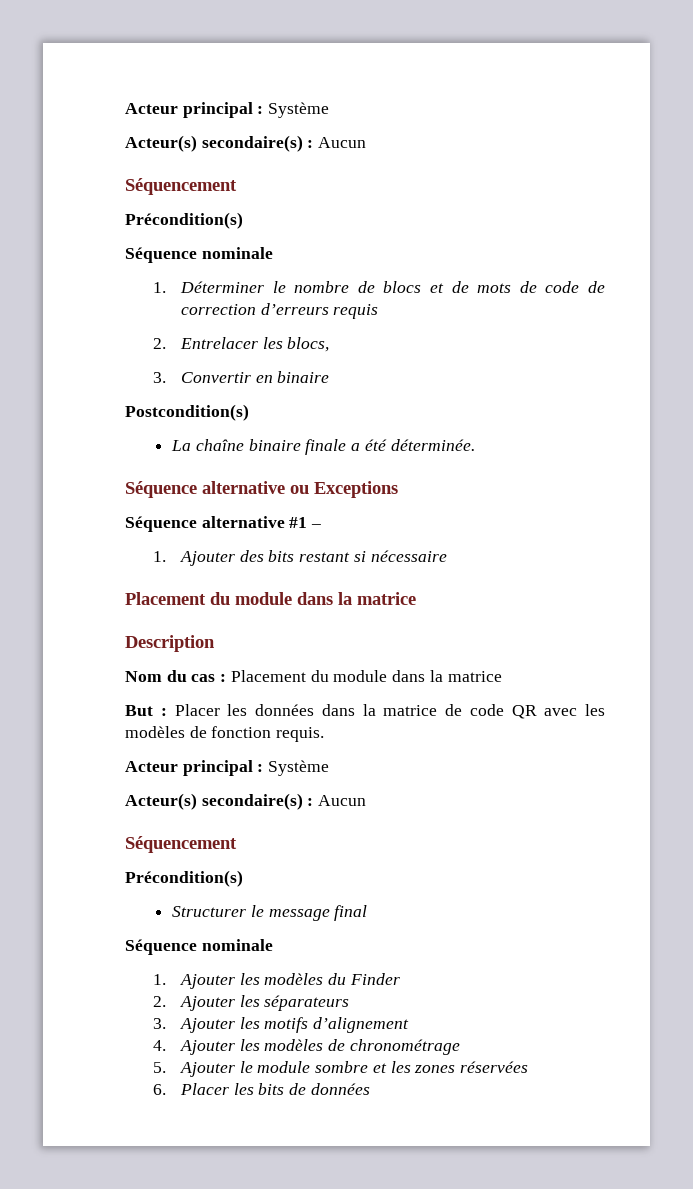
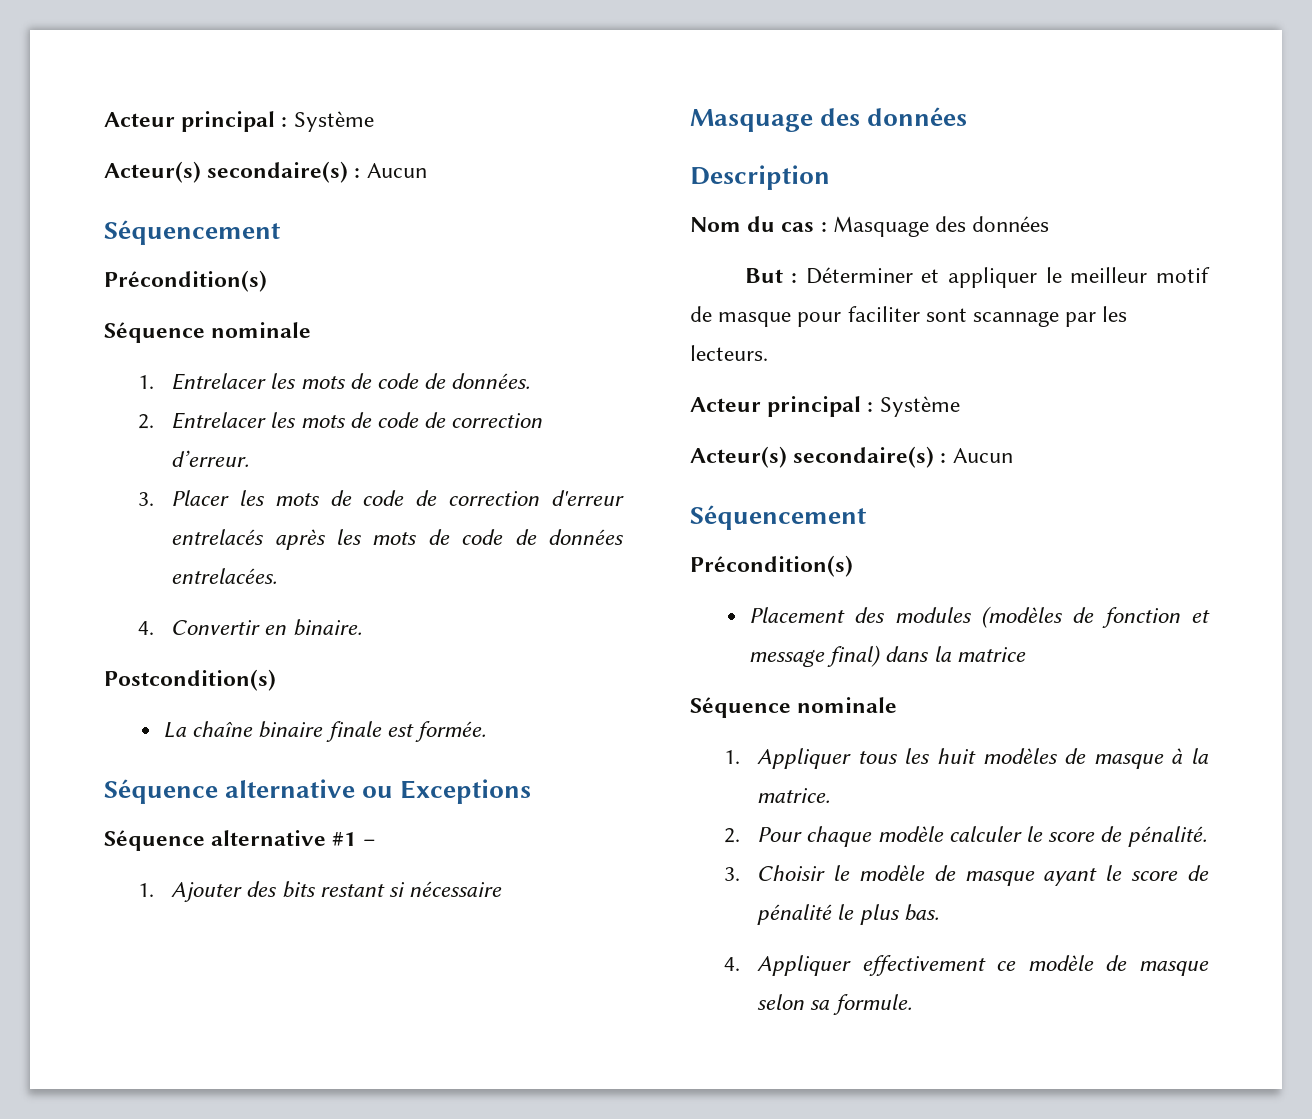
[179,281,605,293] [180,303,379,319] [152,337,330,352] [152,372,166,383] Déterminer le nombre de blocs et de mots de code de correction d’erreurs requis // 2. Entrelacer les blocs, // 3. -> [171,373,531,390] [137,412,543,429] [171,450,250,467] [137,490,624,506] [171,529,624,550] [171,568,278,584] [137,621,154,635] Entrelacer les mots de code de données. // 2. Entrelacer les mots de code de correction d’erreur. // 3. Placer les mots de code de correction d'erreur entrelacés après les mots de code de données entrelacées. // 4.
[277,371,330,383] binaire -> [292,619,362,636] binaire.
[351,439,475,451] a été déterminée. -> [386,721,486,742] est formée.
[125,592,416,605] Placement du module dans la matrice -> [690,107,968,132] Masquage des données
[230,670,502,682] [125,704,605,719] [125,726,325,742] Placement du module dans la matrice // But : Placer les données dans la matrice de code QR avec les modèles de fonction requis. -> [832,216,1050,237] [744,267,1210,288] [690,306,1128,327] [690,345,768,361] Masquage des données // But : Déterminer et appliquer le meilleur motif de masque pour faciliter sont scannage par les lecteurs.
[172,905,368,921] [125,939,273,955] [152,973,400,989] [152,995,350,1011] [152,1017,410,1033] [152,1039,460,1055] [152,1061,528,1077] [152,1083,370,1095] Structurer le message final // Séquence nominale // 1. Ajouter les modèles du Finder // 2. Ajouter les séparateurs // 3. Ajouter les motifs d’alignement // 4. Ajouter les modèles de chronométrage // 5. Ajouter le module sombre et les zones réservées // 6. Placer les bits de données -> [748,606,1210,628] [748,645,1026,667] [690,697,898,718] [723,748,1208,769] [757,788,831,803] [723,826,1207,847] [723,865,1209,886] [757,904,939,925] [723,955,1209,976] [757,994,912,1015] Placement des modules (modèles de fonction et message final) dans la matrice // Séquence nominale // 1. Appliquer tous les huit modèles de masque à la matrice. // 2. Pour chaque modèle calculer le score de pénalité. // 3. Choisir le modèle de masque ayant le score de pénalité le plus bas. // 4. Appliquer effectivement ce modèle de masque selon sa formule.

